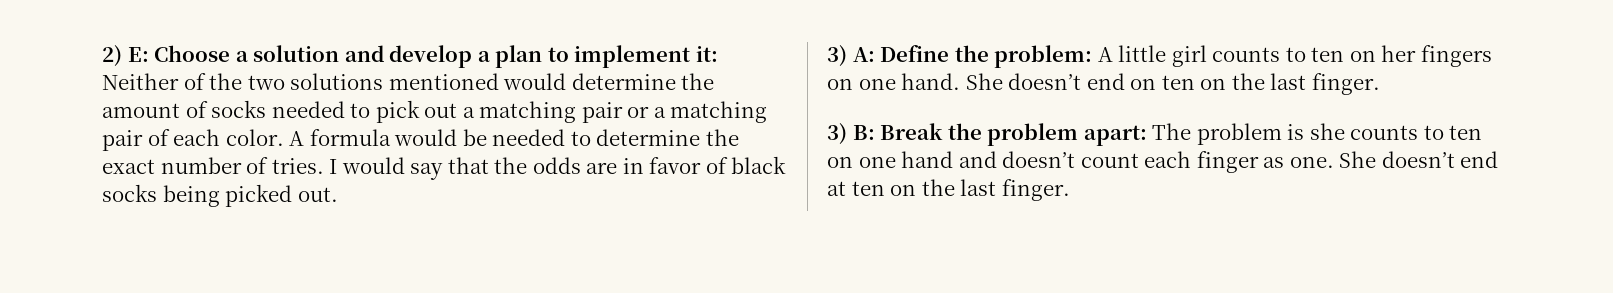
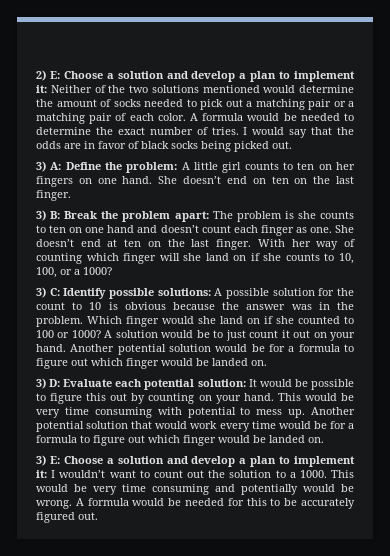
(1070, 190) none -> [257,239,355,250] [36,253,354,264] [36,267,112,278] [36,287,354,299] [36,302,354,310] [36,316,354,327] [36,330,355,341] [36,344,354,355] [36,358,267,369] [36,378,354,390] [36,393,354,404] [36,407,355,418] [36,421,354,432] [36,435,324,446] [36,455,355,467] [36,470,354,478] [36,484,354,495] [36,498,356,509] [36,512,98,523] With her way of counting which finger will she land on if she counts to 10, 100, or a 1000? // 3) C: Identify possible solutions: A possible solution for the count to 10 is obvious because the answer was in the problem. Which finger would she land on if she counted to 100 or 1000? A solution would be to just count it out on your hand. Another potential solution would be for a formula to figure out which finger would be landed on. // 3) D: Evaluate each potential solution: It would be possible to figure this out by counting on your hand. This would be very time consuming with potential to mess up. Another potential solution that would work every time would be for a formula to figure out which finger would be landed on. // 3) E: Choose a solution and develop a plan to implement it: I wouldn’t want to count out the solution to a 1000. This would be very time consuming and potentially would be wrong. A formula would be needed for this to be accurately figured out.

